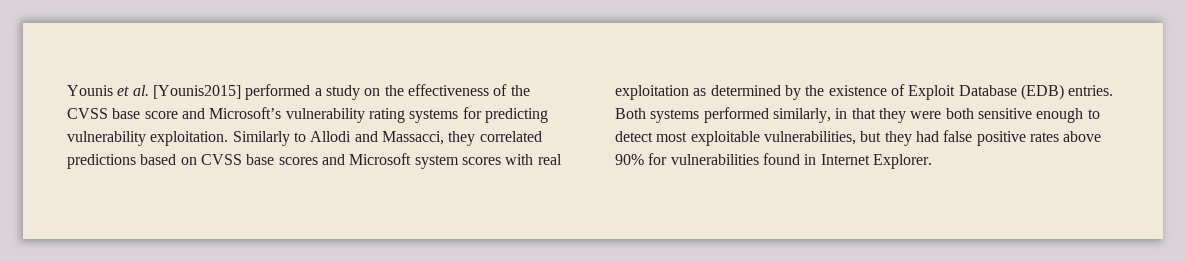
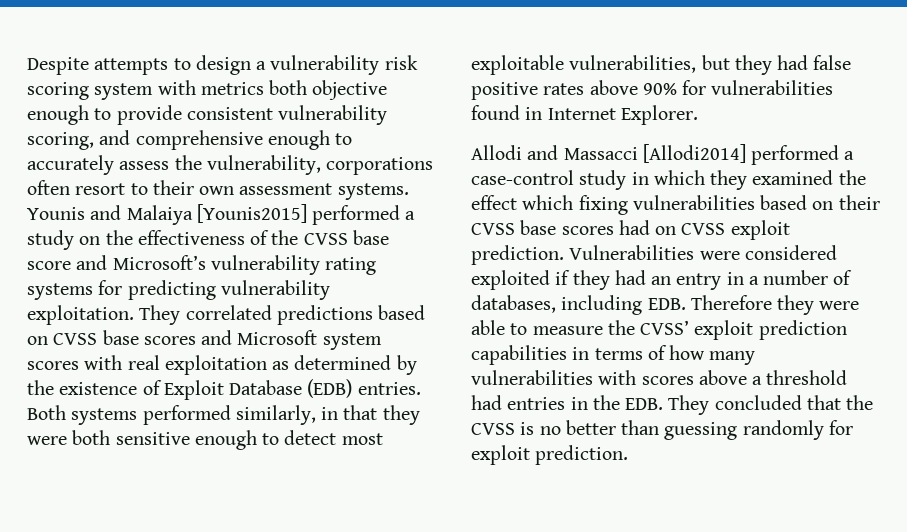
[67,85,149,96] Younis et al. -> [27,55,418,75] [27,80,388,100] [27,105,388,125] [27,130,353,150] [27,155,434,175] [27,180,409,200] [27,205,193,225] Despite attempts to design a vulnerability risk scoring system with metrics both objective enough to provide consistent vulnerability scoring, and comprehensive enough to accurately assess the vulnerability, corporations often resort to their own assessment systems. Younis and Malaiya
[232,131,476,146] Similarly to Allodi and Massacci, they -> [139,305,181,325] They
(932, 161) none -> [471,144,855,165] [471,170,866,190] [471,195,880,215] [471,220,790,240] [471,245,837,265] [471,270,853,290] [471,295,860,315] [471,320,847,340] [471,345,756,365] [471,370,848,385] [471,395,874,415] [471,420,853,440] [471,445,629,465] // Allodi and Massacci [Allodi2014] performed a case-control study in which they examined the effect which fixing vulnerabilities based on their CVSS base scores had on CVSS exploit prediction. Vulnerabilities were considered exploited if they had an entry in a number of databases, including EDB. Therefore they were able to measure the CVSS’ exploit prediction capabilities in terms of how many vulnerabilities with scores above a threshold had entries in the EDB. They concluded that the CVSS is no better than guessing randomly for exploit prediction.

